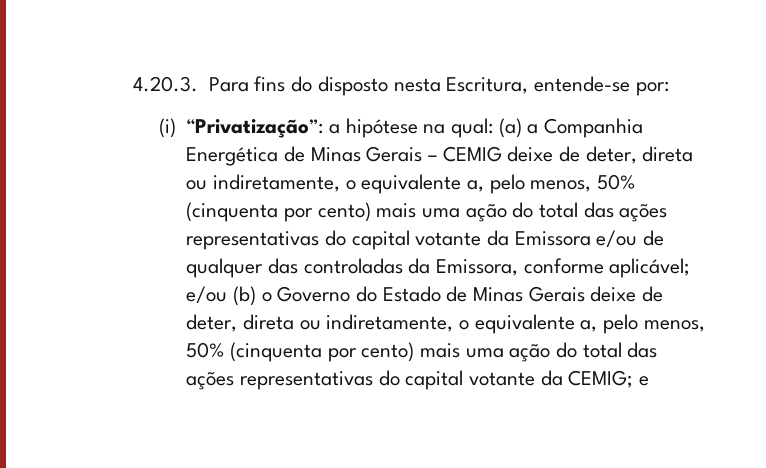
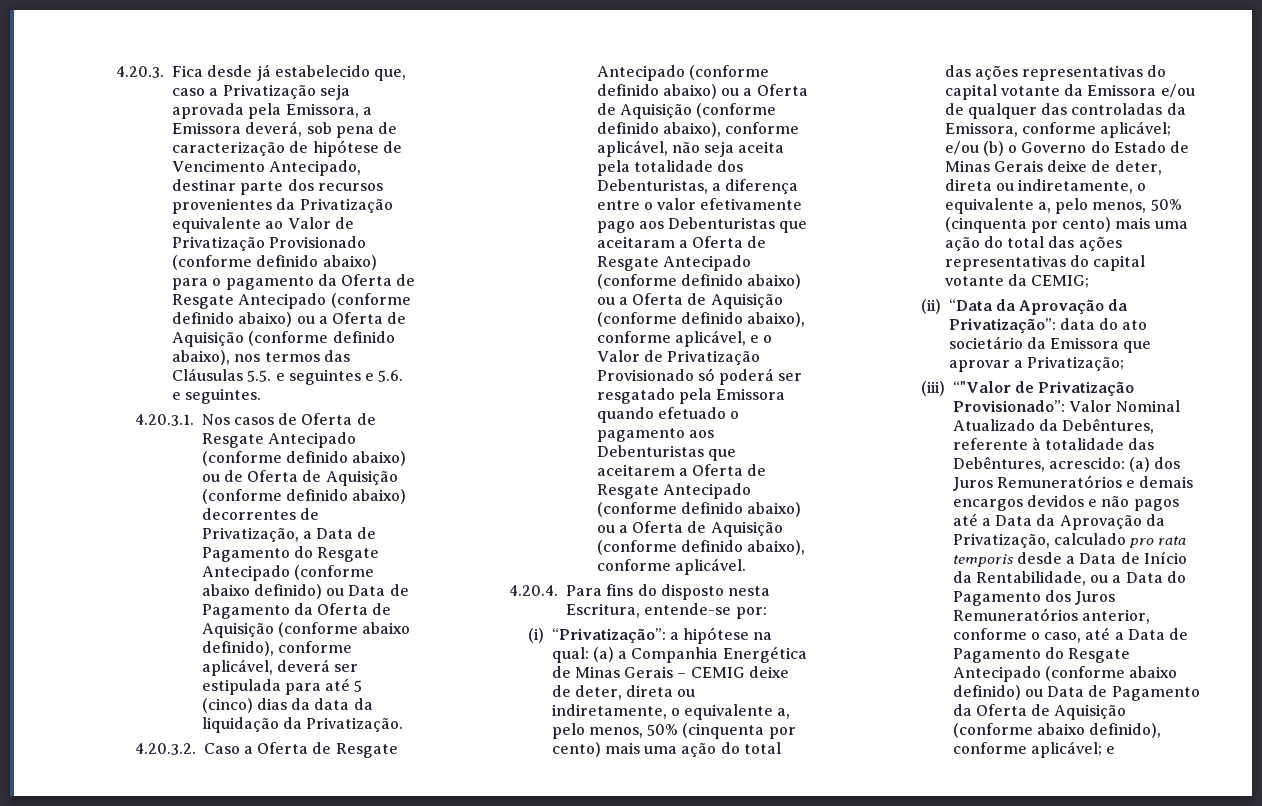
(199, 84) none -> [171,64,407,81] [171,84,350,100] [171,103,372,119] [171,121,398,138] [171,140,402,157] [171,160,362,176] [171,179,383,195] [171,198,393,214] [171,217,354,233] [171,236,367,251] [171,255,377,270] [171,274,416,290] [171,293,411,309] [171,312,407,327] [171,331,395,347] [171,350,350,365] [171,368,404,385] [171,388,262,404] [134,413,376,426] [201,432,356,448] [201,451,407,466] [201,470,398,486] [201,489,407,504] [201,508,319,520] [201,527,377,542] [201,546,380,562] [201,565,374,581] [201,584,409,599] [201,603,392,619] [201,622,411,638] [201,641,352,656] [201,659,359,676] [201,678,363,695] [201,698,373,713] [201,717,404,733] [134,742,398,758] [596,65,769,81] [596,84,808,99] [596,103,777,119] [596,122,800,137] [596,140,785,157] [596,160,744,176] [596,179,799,194] [596,198,803,210] [596,217,808,233] [596,236,767,248] [596,255,751,271] [596,274,802,289] [596,293,783,309] [596,312,806,327] [596,330,773,347] [596,350,761,365] [596,368,803,385] [596,388,786,404] [596,407,740,423] [596,428,714,442] [596,445,736,461] [596,464,767,476] [596,483,751,499] [596,502,802,517] [596,521,783,537] [596,540,806,555] [596,558,746,575] [508,585,558,596] Fica desde já estabelecido que, caso a Privatização seja aprovada pela Emissora, a Emissora deverá, sob pena de caracterização de hipótese de Vencimento Antecipado, destinar parte dos recursos provenientes da Privatização equivalente ao Valor de Privatização Provisionado (conforme definido abaixo) para o pagamento da Oferta de Resgate Antecipado (conforme definido abaixo) ou a Oferta de Aquisição (conforme definido abaixo), nos termos das Cláusulas 5.5. e seguintes e 5.6. e seguintes. // 4.20.3.1. Nos casos de Oferta de Resgate Antecipado (conforme definido abaixo) ou de Oferta de Aquisição (conforme definido abaixo) decorrentes de Privatização, a Data de Pagamento do Resgate Antecipado (conforme abaixo definido) ou Data de Pagamento da Oferta de Aquisição (conforme abaixo definido), conforme aplicável, deverá ser estipulada para até 5 (cinco) dias da data da liquidação da Privatização. // 4.20.3.2. Caso a Oferta de Resgate Antecipado (conforme definido abaixo) ou a Oferta de Aquisição (conforme definido abaixo), conforme aplicável, não seja aceita pela totalidade dos Debenturistas, a diferença entre o valor efetivamente pago aos Debenturistas que aceitaram a Oferta de Resgate Antecipado (conforme definido abaixo) ou a Oferta de Aquisição (conforme definido abaixo), conforme aplicável, e o Valor de Privatização Provisionado só poderá ser resgatado pela Emissora quando efetuado o pagamento aos Debenturistas que aceitarem a Oferta de Resgate Antecipado (conforme definido abaixo) ou a Oferta de Aquisição (conforme definido abaixo), conforme aplicável. // 4.20.4.
(634, 379) none -> [920,299,1129,315] [948,318,1148,334] [948,336,1152,353] [948,356,1125,372] [920,381,1135,397] [952,400,1181,412] [952,418,1155,434] [952,437,1155,450] [952,456,1181,472] [952,475,1194,491] [952,495,1179,511] [952,513,1166,530] [952,533,1187,548] [952,551,1188,567] [952,571,1187,586] [952,590,1116,606] [952,608,1150,624] [952,627,1189,643] [952,647,1131,663] [952,666,1178,682] [952,685,1200,701] [952,704,1127,720] [952,723,1162,738] [952,741,1102,758] // (ii) “Data da Aprovação da Privatização”: data do ato societário da Emissora que aprovar a Privatização; // (iii) “"Valor de Privatização Provisionado”: Valor Nominal Atualizado da Debêntures, referente à totalidade das Debêntures, acrescido: (a) dos Juros Remuneratórios e demais encargos devidos e não pagos até a Data da Aprovação da Privatização, calculado pro rata temporis desde a Data de Início da Rentabilidade, ou a Data do Pagamento dos Juros Remuneratórios anterior, conforme o caso, até a Data de Pagamento do Resgate Antecipado (conforme abaixo definido) ou Data de Pagamento da Oferta de Aquisição (conforme abaixo definido), conforme aplicável;

